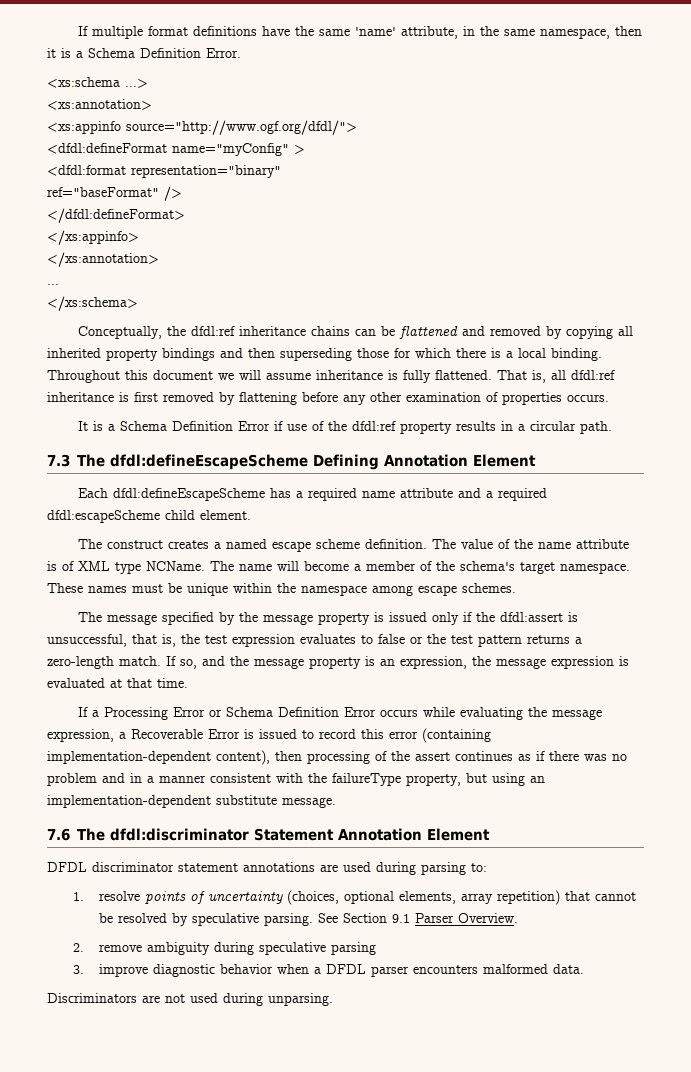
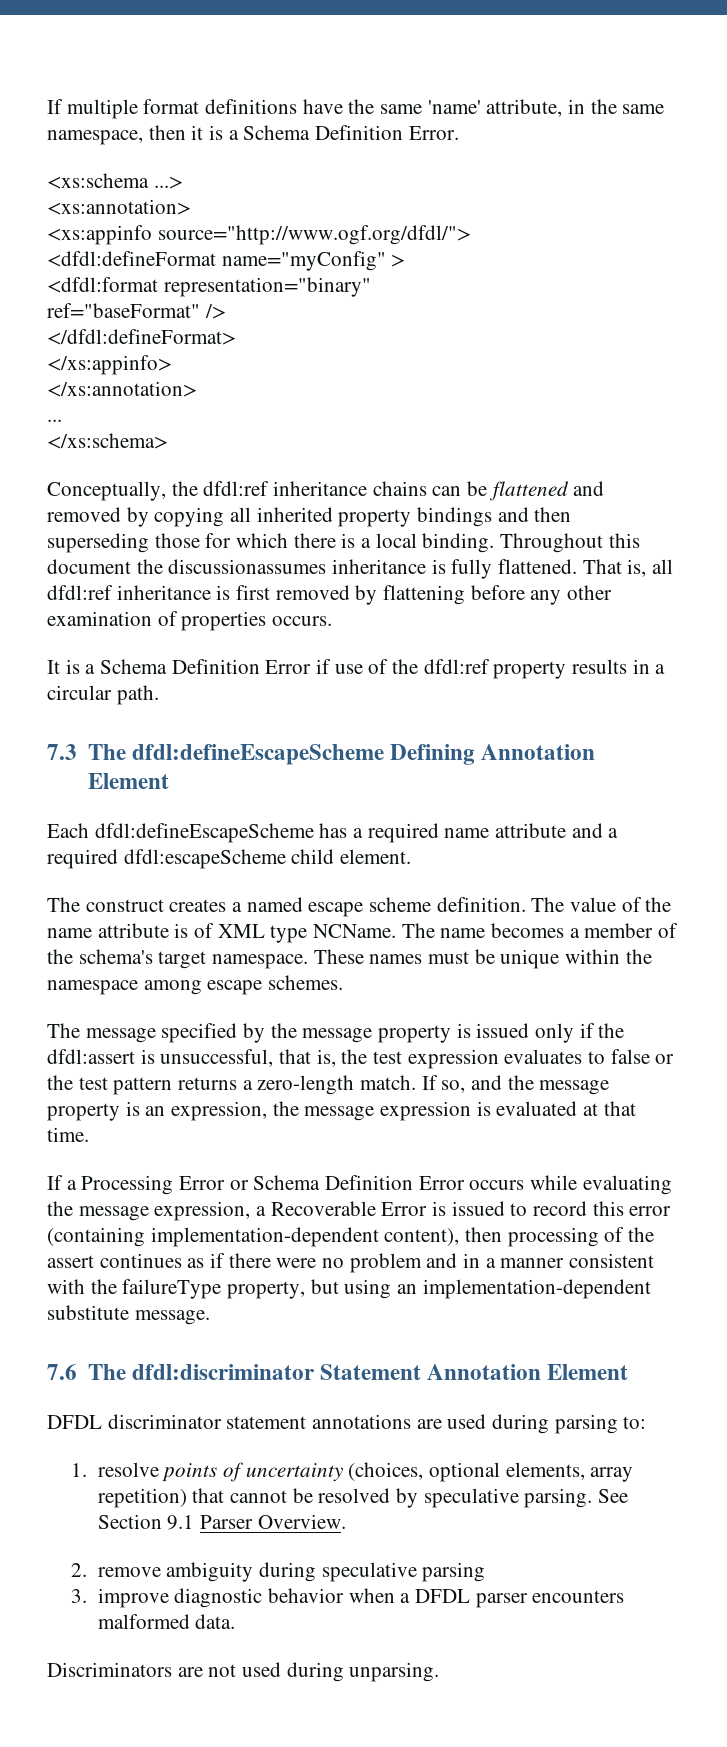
[218,370,311,380] we will assume -> [136,559,327,574] the discussionassumes
[277,561,349,571] will become -> [491,923,565,938] becomes
[584,754,607,761] was -> [276,1258,317,1268] were

